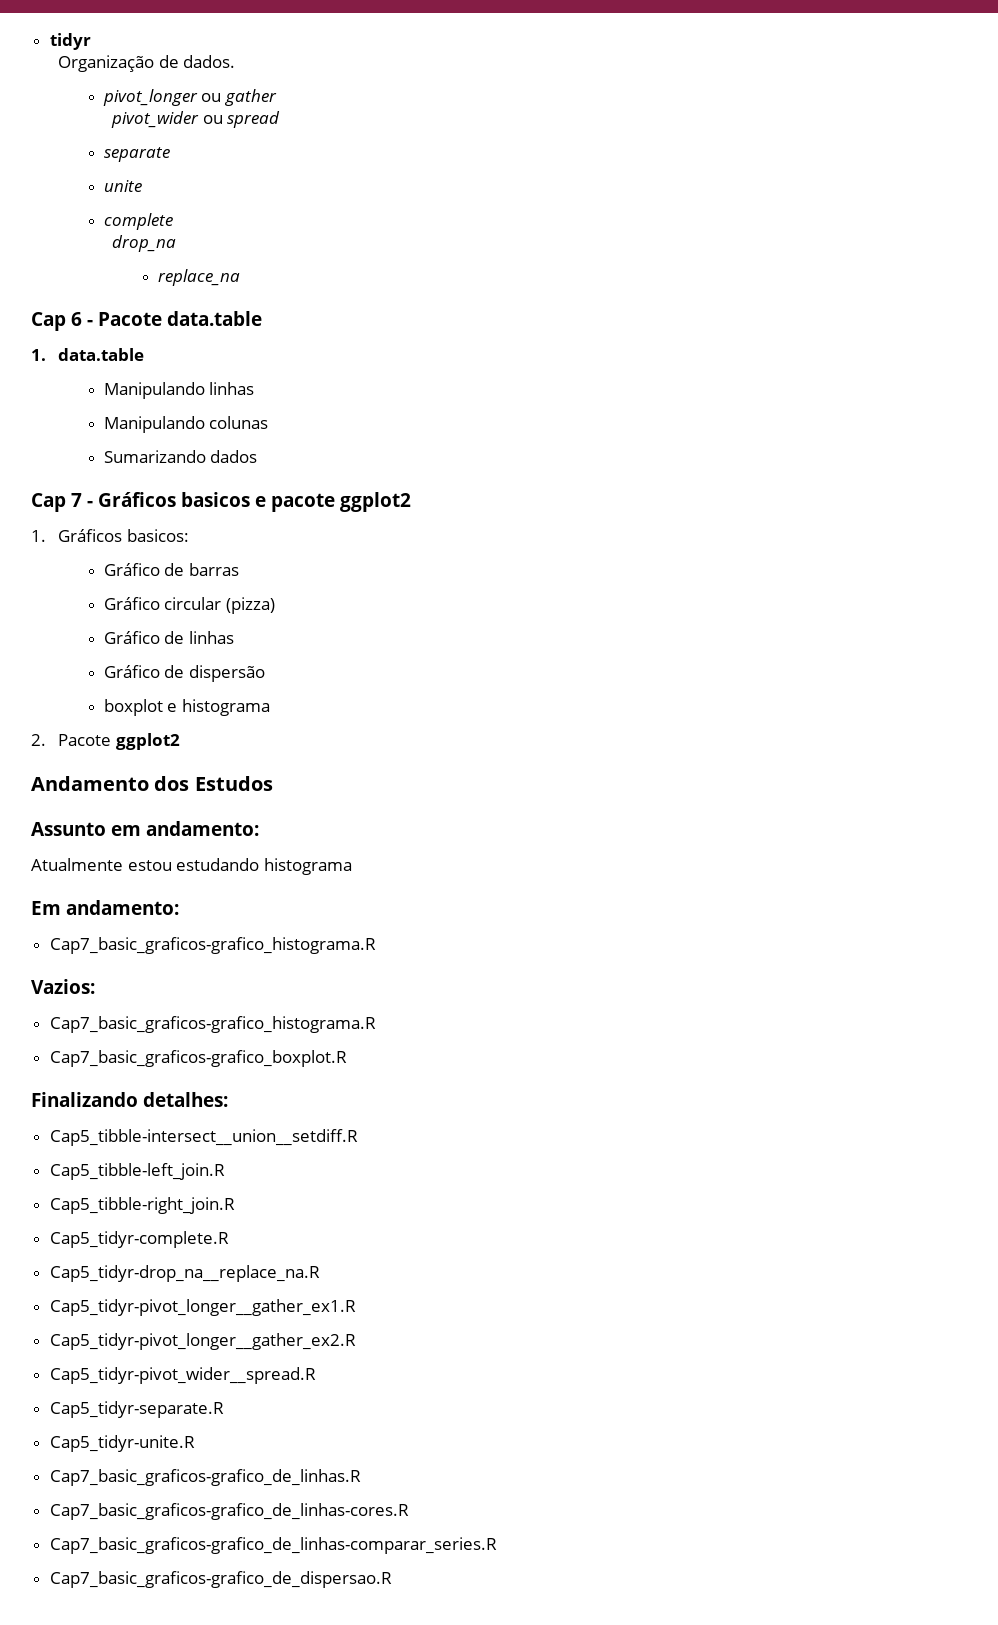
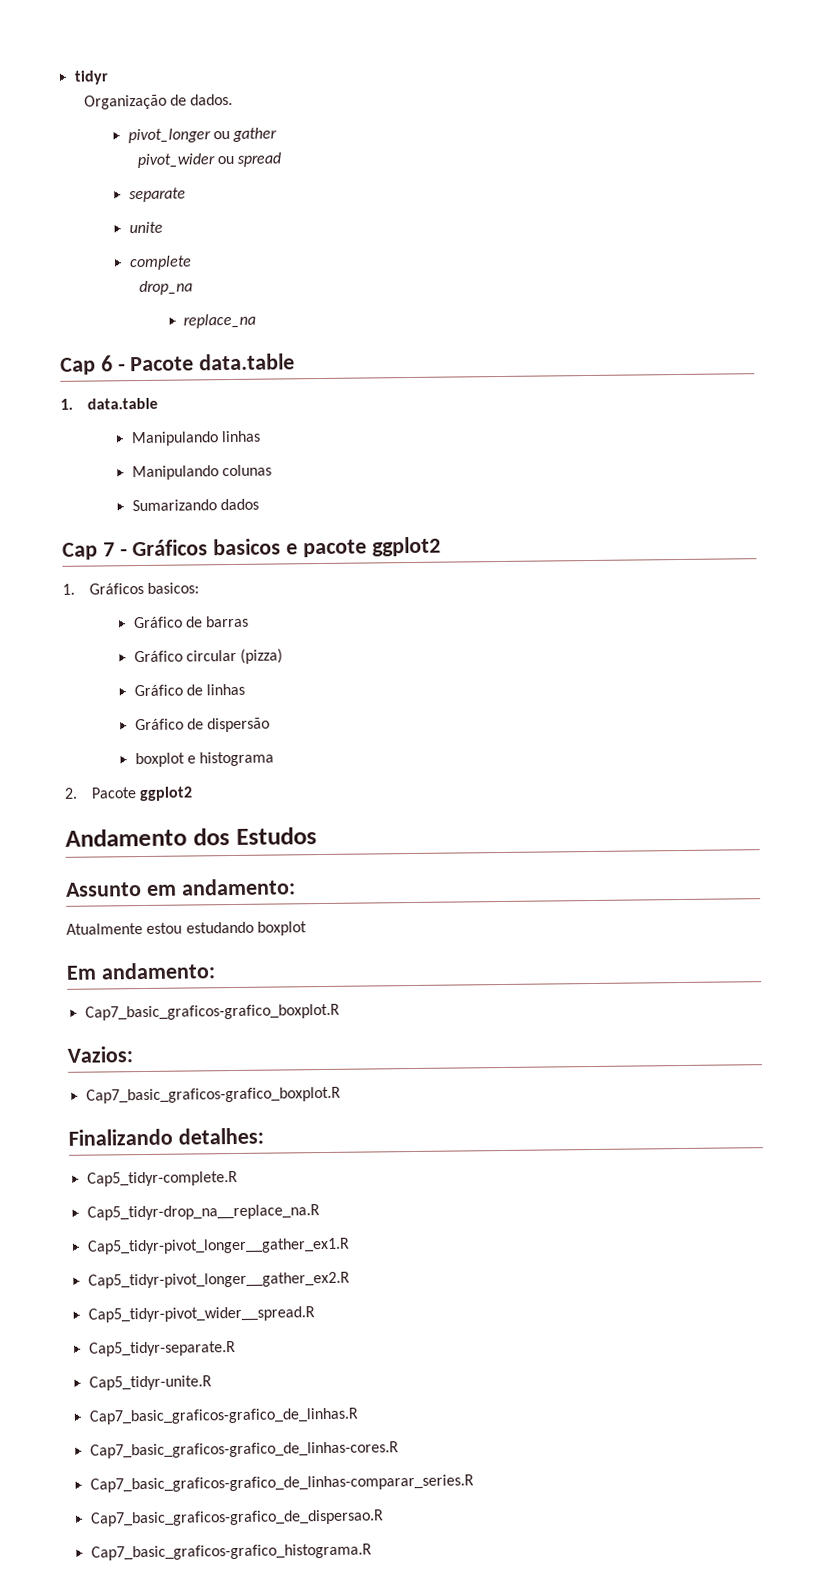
[263,858,352,875] histograma -> [256,921,307,936] boxplot
[49,937,376,954] Cap7_basic_graficos-grafico_histograma.R -> [84,1003,340,1021] Cap7_basic_graficos-grafico_boxplot.R
[49,1016,376,1033] // Cap7_basic_graficos-grafico_histograma.R -> (133, 1054) none
[49,1129,358,1146] [49,1163,225,1180] [49,1197,235,1214] // Cap5_tibble-intersect__union__setdiff.R // Cap5_tibble-left_join.R // Cap5_tibble-right_join.R -> (264, 1136) none
(392, 1579) none -> [90,1543,372,1561] // Cap7_basic_graficos-grafico_histograma.R

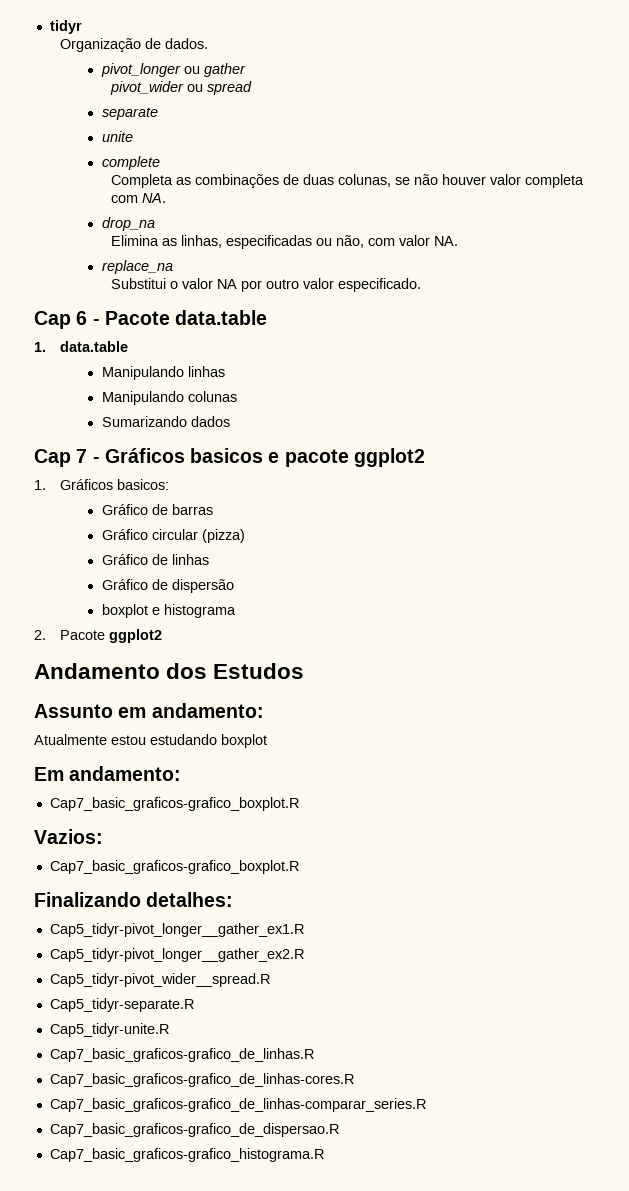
[138,280,193,296] [183,313,257,329] drop_na // replace_na -> [111,174,585,188] [111,193,167,203] [101,217,155,231] [111,235,459,249] [101,260,173,274] [111,278,422,292] Completa as combinações de duas colunas, se não houver valor completa com NA. // drop_na // Elimina as linhas, especificadas ou não, com valor NA. // replace_na // Substitui o valor NA por outro valor especificado.
[86,1170,238,1187] [86,1204,320,1221] // Cap5_tidyr-complete.R // Cap5_tidyr-drop_na__replace_na.R -> (234, 899) none

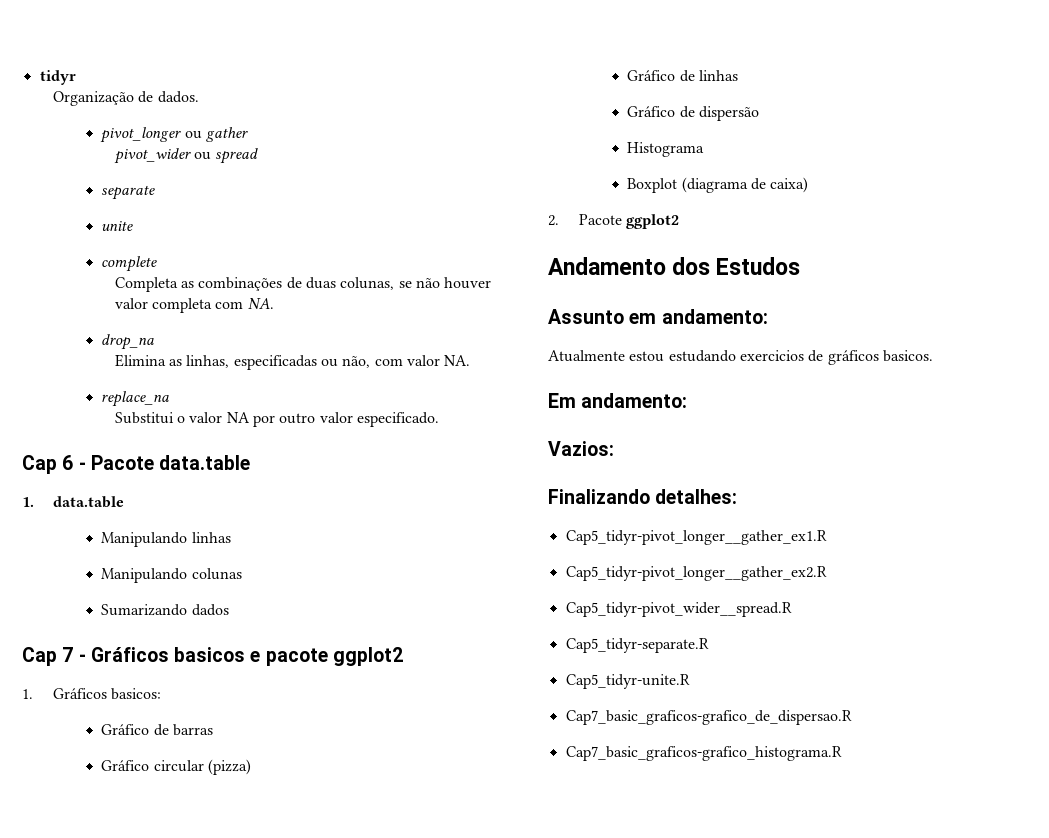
[101,604,236,618] boxplot e histograma -> [627,142,705,157] [627,177,809,193] Histograma // Boxplot (diagrama de caixa)
[221,734,267,748] boxplot -> [739,350,933,365] exercicios de gráficos basicos.
[49,797,299,811] // Cap7_basic_graficos-grafico_boxplot.R -> (688, 400) none
[49,860,299,874] // Cap7_basic_graficos-grafico_boxplot.R -> (614, 448) none
[49,1048,314,1062] [49,1073,354,1087] [49,1098,426,1112] // Cap7_basic_graficos-grafico_de_linhas.R // Cap7_basic_graficos-grafico_de_linhas-cores.R // Cap7_basic_graficos-grafico_de_linhas-comparar_series.R -> (690, 681) none

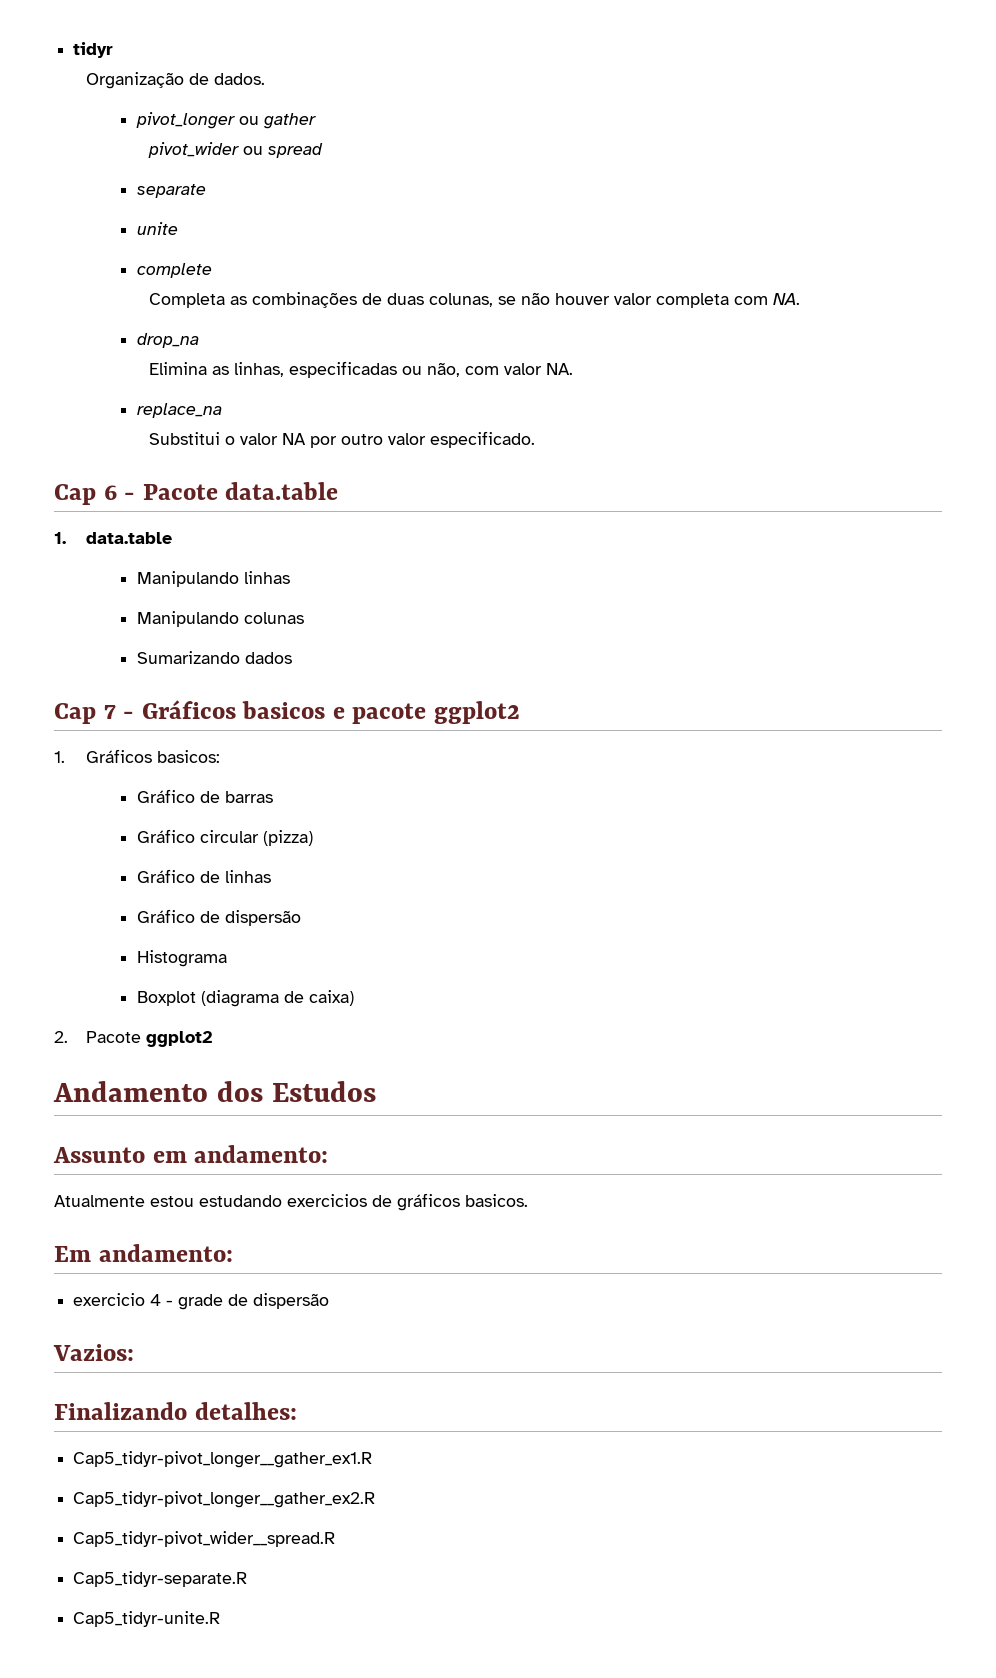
(688, 400) none -> [73,1293,330,1310] // exercicio 4 - grade de dispersão
[565,710,852,725] [565,746,842,761] // Cap7_basic_graficos-grafico_de_dispersao.R // Cap7_basic_graficos-grafico_histograma.R -> (221, 1619) none

